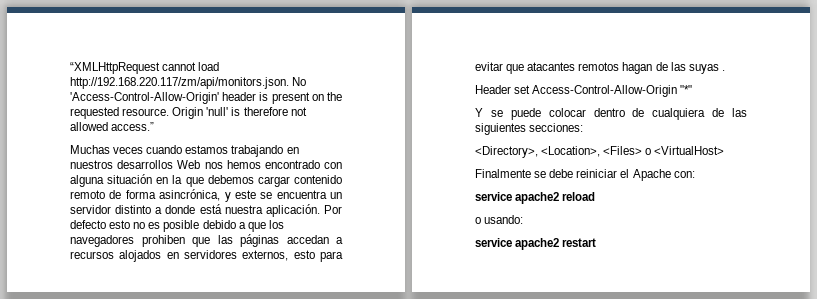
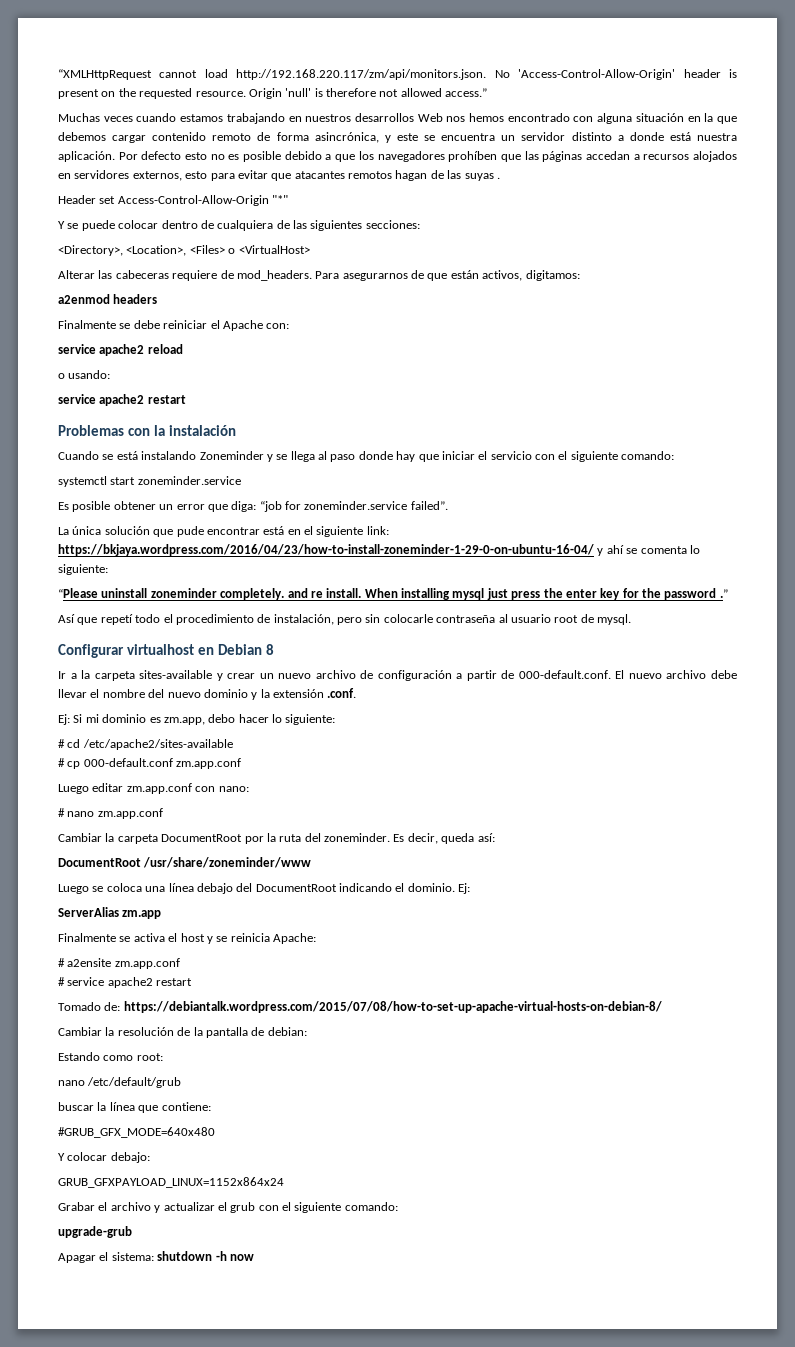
[141,235,185,247] prohiben -> [448,151,498,162] prohíben
(725, 150) none -> [58,270,580,281] [58,294,158,304] // Alterar las cabeceras requiere de mod_headers. Para asegurarnos de que están activos, digitamos: // a2enmod headers
(597, 242) none -> [58,425,236,436] [58,451,675,462] [58,476,241,487] [58,501,448,512] [58,526,389,537] [58,544,700,556] [58,564,108,575] [58,588,728,600] [58,614,631,625] [58,644,274,658] [58,670,737,681] [58,688,357,700] [58,714,336,725] [58,739,233,750] [58,758,242,769] [58,783,249,794] [58,808,163,819] [58,833,495,844] [58,857,312,868] [58,883,471,894] [58,907,162,919] [58,933,316,944] [58,958,180,969] [58,977,193,988] [58,1001,662,1013] [58,1027,307,1038] [58,1052,163,1061] [58,1077,182,1088] [58,1102,211,1113] [58,1127,215,1138] [58,1152,150,1163] [58,1177,284,1188] [58,1202,398,1213] [58,1226,132,1238] [58,1251,254,1263] // Problemas con la instalación // Cuando se está instalando Zoneminder y se llega al paso donde hay que iniciar el servicio con el siguiente comando: // systemctl start zoneminder.service // Es posible obtener un error que diga: “job for zoneminder.service failed”. // La única solución que pude encontrar está en el siguiente link: https://bkjaya.wordpress.com/2016/04/23/how-to-install-zoneminder-1-29-0-on-ubuntu-16-04/ y ahí se comenta lo siguiente: // “Please uninstall zoneminder completely. and re install. When installing mysql just press the enter key for the password .” // Así que repetí todo el procedimiento de instalación, pero sin colocarle contraseña al usuario root de mysql. // Configurar virtualhost en Debian 8 // Ir a la carpeta sites-available y crear un nuevo archivo de configuración a partir de 000-default.conf. El nuevo archivo debe llevar el nombre del nuevo dominio y la extensión .conf. // Ej: Si mi dominio es zm.app, debo hacer lo siguiente: // # cd /etc/apache2/sites-available // # cp 000-default.conf zm.app.conf // Luego editar zm.app.conf con nano: // # nano zm.app.conf // Cambiar la carpeta DocumentRoot por la ruta del zoneminder. Es decir, queda así: // DocumentRoot /usr/share/zoneminder/www // Luego se coloca una línea debajo del DocumentRoot indicando el dominio. Ej: // ServerAlias zm.app // Finalmente se activa el host y se reinicia Apache: // # a2ensite zm.app.conf // # service apache2 restart // Tomado de: https://debiantalk.wordpress.com/2015/07/08/how-to-set-up-apache-virtual-hosts-on-debian-8/ // Cambiar la resolución de la pantalla de debian: // Estando como root: // nano /etc/default/grub // buscar la línea que contiene: // #GRUB_GFX_MODE=640x480 // Y colocar debajo: // GRUB_GFXPAYLOAD_LINUX=1152x864x24 // Grabar el archivo y actualizar el grub con el siguiente comando: // upgrade-grub // Apagar el sistema: shutdown -h now

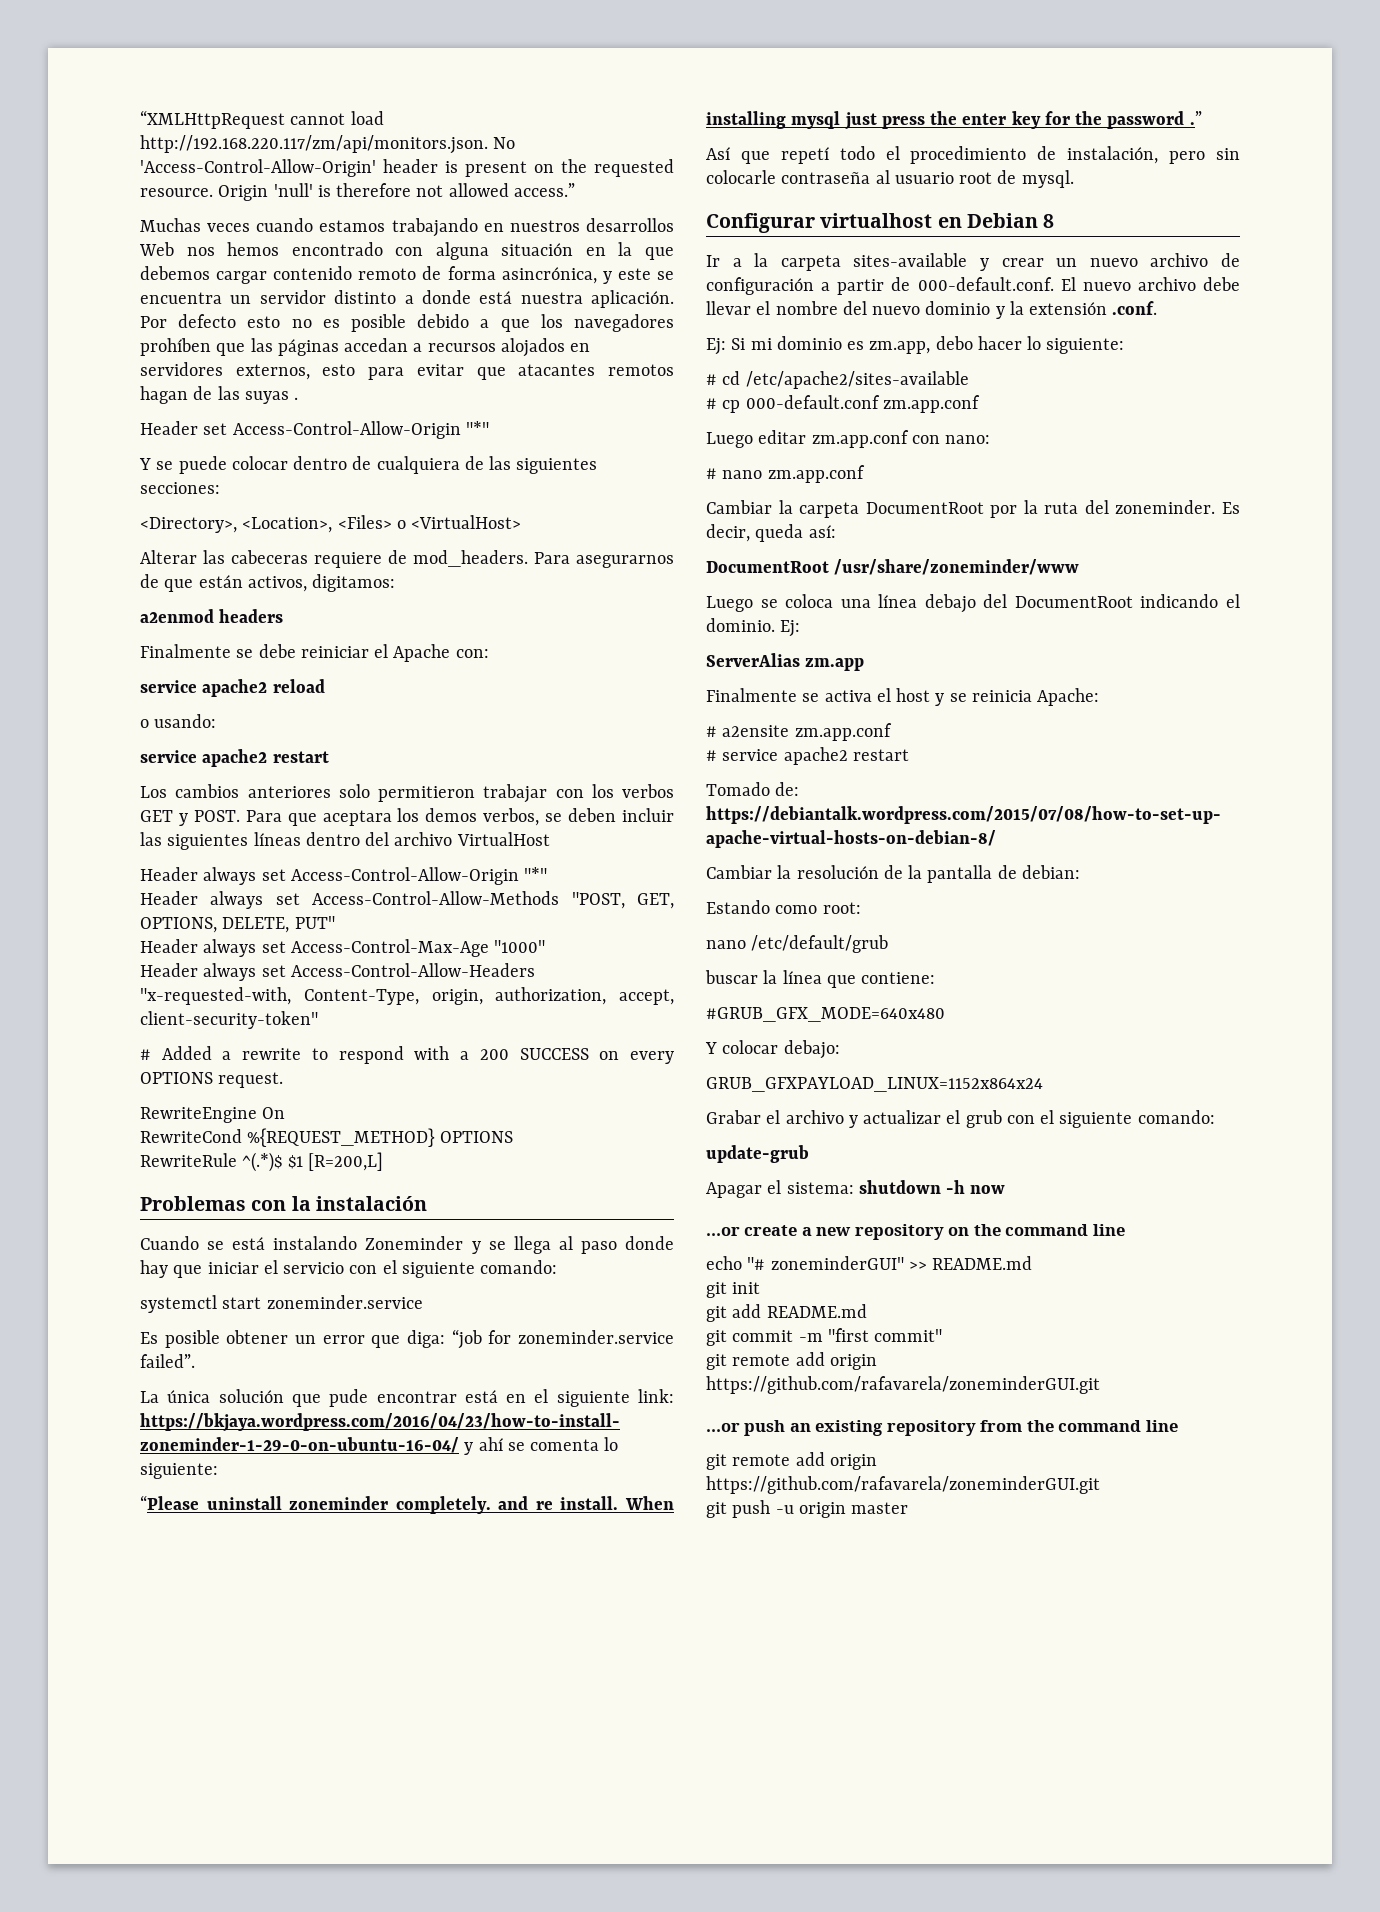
(186, 399) none -> [140,784,674,803] [140,808,675,826] [140,832,550,850] [140,867,548,885] [140,891,674,909] [140,916,335,933] [140,939,546,957] [140,963,535,981] [140,987,674,1005] [140,1011,318,1029] [140,1046,675,1064] [140,1072,284,1088] [140,1107,286,1123] [140,1128,513,1147] [140,1152,383,1172] // Los cambios anteriores solo permitieron trabajar con los verbos GET y POST. Para que aceptara los demos verbos, se deben incluir las siguientes líneas dentro del archivo VirtualHost // Header always set Access-Control-Allow-Origin "*" // Header always set Access-Control-Allow-Methods "POST, GET, OPTIONS, DELETE, PUT" // Header always set Access-Control-Max-Age "1000" // Header always set Access-Control-Allow-Headers "x-requested-with, Content-Type, origin, authorization, accept, client-security-token" // # Added a rewrite to respond with a 200 SUCCESS on every OPTIONS request. // RewriteEngine On // RewriteCond %{REQUEST_METHOD} OPTIONS // RewriteRule ^(.*)$ $1 [R=200,L]
[58,1226,132,1238] upgrade-grub -> [706,1145,809,1163] update-grub
(254, 1257) none -> [706,1224,1125,1240] [706,1256,1033,1270] [706,1282,761,1298] [706,1304,867,1322] [706,1328,943,1346] [706,1352,877,1370] [706,1376,1100,1394] [706,1420,1178,1436] [706,1452,877,1470] [706,1476,1100,1494] [706,1500,909,1518] // …or create a new repository on the command line // echo "# zoneminderGUI" >> README.md // git init // git add README.md // git commit -m "first commit" // git remote add origin https://github.com/rafavarela/zoneminderGUI.git // …or push an existing repository from the command line // git remote add origin https://github.com/rafavarela/zoneminderGUI.git // git push -u origin master

